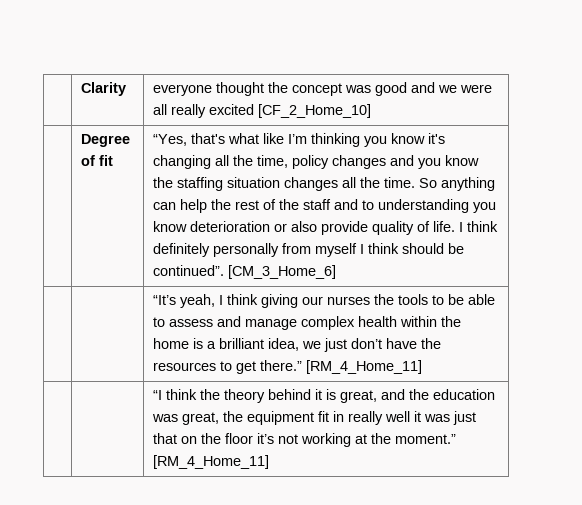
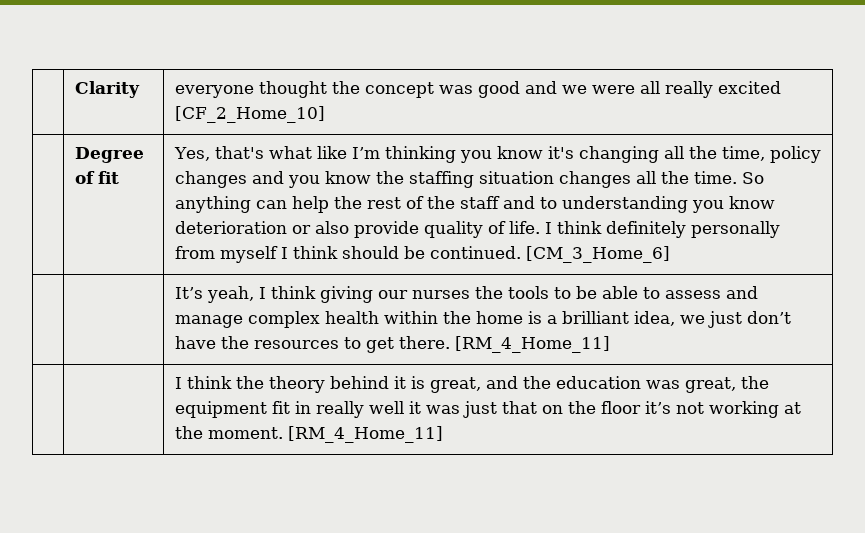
[153,134,188,146] “Yes, -> [173,147,210,161] Yes,
[153,265,225,276] continued”. -> [429,246,521,259] continued.
[153,295,177,305] “It’s -> [174,287,203,299] It’s
[260,360,303,371] there.” -> [398,336,450,349] there.
[153,390,163,400] “I -> [174,377,182,389] I
[395,434,457,444] moment.” -> [207,427,283,439] moment.

